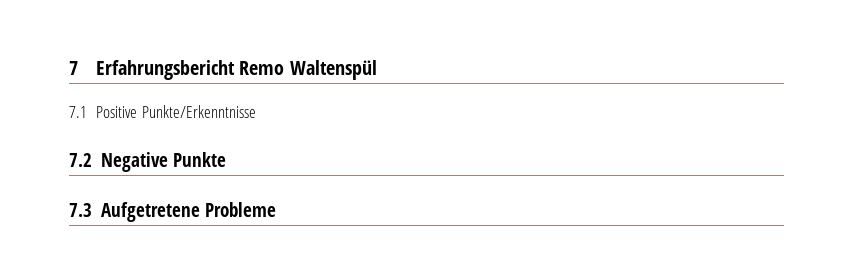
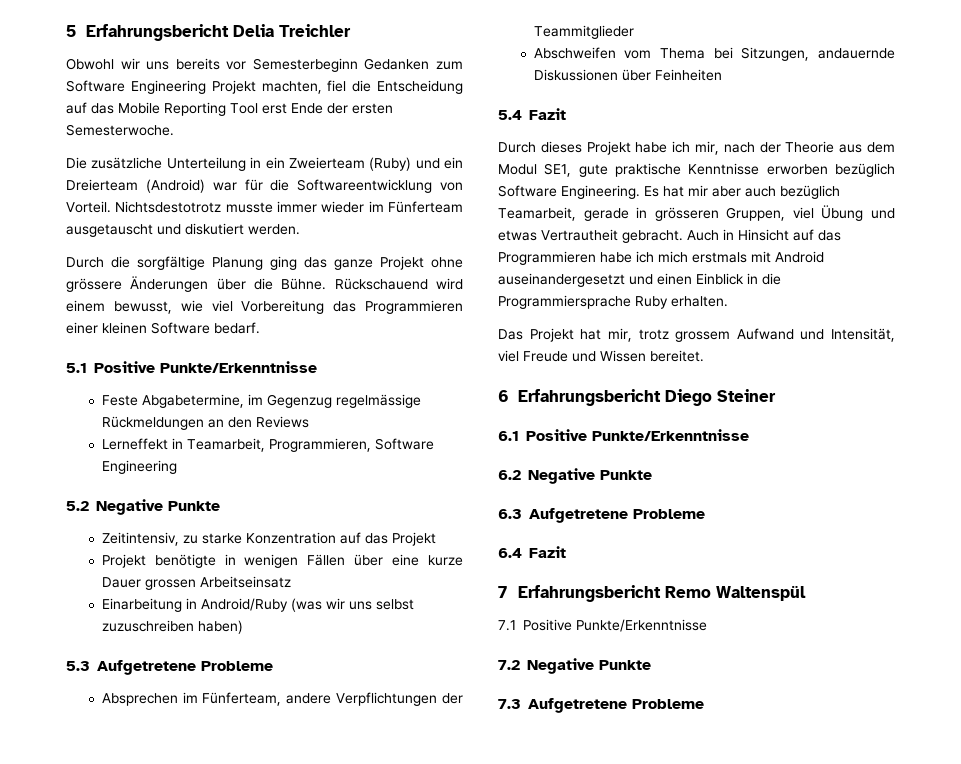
(69, 68) none -> [66,24,352,41] [66,58,463,72] [66,80,463,94] [66,102,393,116] [66,124,174,136] [66,157,463,171] [66,179,463,193] [66,201,463,213] [66,223,300,237] [66,256,463,270] [66,276,463,292] [66,300,463,314] [66,322,260,334] [66,361,317,373] [101,394,421,408] [101,416,309,430] [101,438,434,452] [101,460,177,474] [66,499,220,515] [101,532,436,546] [101,554,463,568] [101,576,291,590] [101,598,414,612] [101,620,243,634] [66,660,273,675] [101,692,463,706] [533,25,634,39] [533,47,895,61] [533,69,722,81] [498,108,566,120] [498,141,896,155] [498,163,895,177] [498,185,840,199] [498,205,895,221] [498,229,841,243] [498,251,824,265] [498,273,781,287] [498,295,728,309] [498,328,895,342] [498,350,704,362] [498,389,777,406] [498,429,749,441] [498,468,652,484] [498,508,705,523] [498,546,566,558] 5 Erfahrungsbericht Delia Treichler // Obwohl wir uns bereits vor Semesterbeginn Gedanken zum Software Engineering Projekt machten, fiel die Entscheidung auf das Mobile Reporting Tool erst Ende der ersten Semesterwoche. // Die zusätzliche Unterteilung in ein Zweierteam (Ruby) und ein Dreierteam (Android) war für die Softwareentwicklung von Vorteil. Nichtsdestotrotz musste immer wieder im Fünferteam ausgetauscht und diskutiert werden. // Durch die sorgfältige Planung ging das ganze Projekt ohne grössere Änderungen über die Bühne. Rückschauend wird einem bewusst, wie viel Vorbereitung das Programmieren einer kleinen Software bedarf. // 5.1 Positive Punkte/Erkenntnisse // Feste Abgabetermine, im Gegenzug regelmässige Rückmeldungen an den Reviews // Lerneffekt in Teamarbeit, Programmieren, Software Engineering // 5.2 Negative Punkte // Zeitintensiv, zu starke Konzentration auf das Projekt // Projekt benötigte in wenigen Fällen über eine kurze Dauer grossen Arbeitseinsatz // Einarbeitung in Android/Ruby (was wir uns selbst zuzuschreiben haben) // 5.3 Aufgetretene Probleme // Absprechen im Fünferteam, andere Verpflichtungen der Teammitglieder // Abschweifen vom Thema bei Sitzungen, andauernde Diskussionen über Feinheiten // 5.4 Fazit // Durch dieses Projekt habe ich mir, nach der Theorie aus dem Modul SE1, gute praktische Kenntnisse erworben bezüglich Software Engineering. Es hat mir aber auch bezüglich Teamarbeit, gerade in grösseren Gruppen, viel Übung und etwas Vertrautheit gebracht. Auch in Hinsicht auf das Programmieren habe ich mich erstmals mit Android auseinandergesetzt und einen Einblick in die Programmiersprache Ruby erhalten. // Das Projekt hat mir, trotz grossem Aufwand und Intensität, viel Freude und Wissen bereitet. // 6 Erfahrungsbericht Diego Steiner // 6.1 Positive Punkte/Erkenntnisse // 6.2 Negative Punkte // 6.3 Aufgetretene Probleme // 6.4 Fazit //

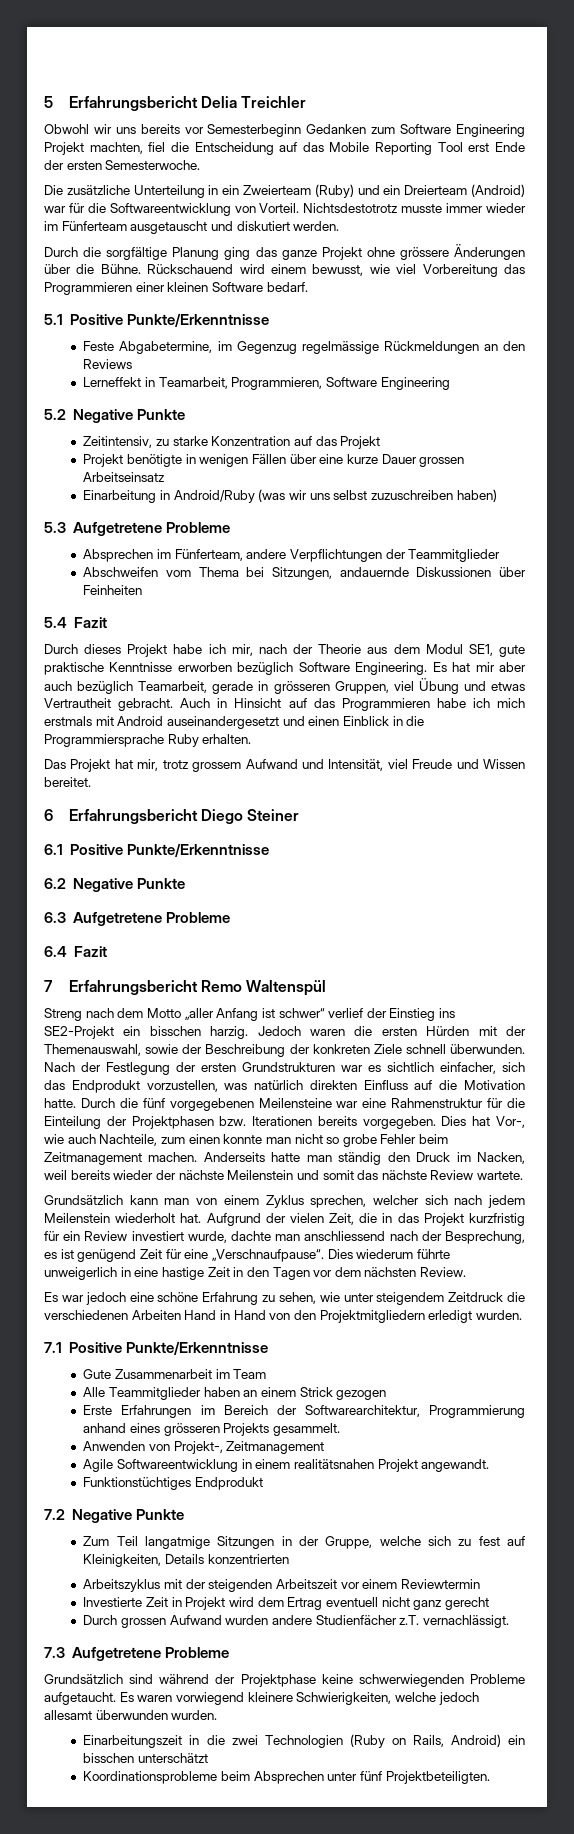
[498,619,707,632] [498,658,651,674] [498,698,704,713] 7.1 Positive Punkte/Erkenntnisse // 7.2 Negative Punkte // 7.3 Aufgetretene Probleme -> [44,1008,456,1021] [44,1026,526,1039] [44,1044,525,1057] [44,1062,525,1075] [44,1080,525,1093] [44,1098,525,1111] [44,1116,525,1129] [44,1134,449,1147] [44,1152,526,1165] [44,1170,524,1180] [44,1195,525,1208] [44,1213,525,1226] [44,1231,525,1244] [44,1249,450,1262] [44,1267,467,1280] [44,1292,525,1305] [44,1310,522,1323] [44,1341,268,1355] [83,1369,267,1379] [83,1387,387,1400] [83,1405,525,1418] [83,1423,340,1436] [83,1441,325,1454] [83,1459,490,1472] [83,1477,264,1490] [44,1509,184,1523] [83,1536,525,1549] [83,1554,289,1567] [83,1579,480,1592] [83,1597,489,1610] [83,1615,509,1628] [44,1647,229,1661] [44,1674,525,1687] [44,1692,479,1705] [44,1710,218,1720] [83,1734,525,1748] [83,1753,209,1763] [83,1771,490,1784] Streng nach dem Motto „aller Anfang ist schwer“ verlief der Einstieg ins SE2-Projekt ein bisschen harzig. Jedoch waren die ersten Hürden mit der Themenauswahl, sowie der Beschreibung der konkreten Ziele schnell überwunden. Nach der Festlegung der ersten Grundstrukturen war es sichtlich einfacher, sich das Endprodukt vorzustellen, was natürlich direkten Einfluss auf die Motivation hatte. Durch die fünf vorgegebenen Meilensteine war eine Rahmenstruktur für die Einteilung der Projektphasen bzw. Iterationen bereits vorgegeben. Dies hat Vor-, wie auch Nachteile, zum einen konnte man nicht so grobe Fehler beim Zeitmanagement machen. Anderseits hatte man ständig den Druck im Nacken, weil bereits wieder der nächste Meilenstein und somit das nächste Review wartete. // Grundsätzlich kann man von einem Zyklus sprechen, welcher sich nach jedem Meilenstein wiederholt hat. Aufgrund der vielen Zeit, die in das Projekt kurzfristig für ein Review investiert wurde, dachte man anschliessend nach der Besprechung, es ist genügend Zeit für eine „Verschnaufpause“. Dies wiederum führte unweigerlich in eine hastige Zeit in den Tagen vor dem nächsten Review. // Es war jedoch eine schöne Erfahrung zu sehen, wie unter steigendem Zeitdruck die verschiedenen Arbeiten Hand in Hand von den Projektmitgliedern erledigt wurden. // 7.1 Positive Punkte/Erkenntnisse // Gute Zusammenarbeit im Team // Alle Teammitglieder haben an einem Strick gezogen // Erste Erfahrungen im Bereich der Softwarearchitektur, Programmierung anhand eines grösseren Projekts gesammelt. // Anwenden von Projekt-, Zeitmanagement // Agile Softwareentwicklung in einem realitätsnahen Projekt angewandt. // Funktionstüchtiges Endprodukt // 7.2 Negative Punkte // Zum Teil langatmige Sitzungen in der Gruppe, welche sich zu fest auf Kleinigkeiten, Details konzentrierten // Arbeitszyklus mit der steigenden Arbeitszeit vor einem Reviewtermin // Investierte Zeit in Projekt wird dem Ertrag eventuell nicht ganz gerecht // Durch grossen Aufwand wurden andere Studienfächer z.T. vernachlässigt. // 7.3 Aufgetretene Probleme // Grundsätzlich sind während der Projektphase keine schwerwiegenden Probleme aufgetaucht. Es waren vorwiegend kleinere Schwierigkeiten, welche jedoch allesamt überwunden wurden. // Einarbeitungszeit in die zwei Technologien (Ruby on Rails, Android) ein bisschen unterschätzt // Koordinationsprobleme beim Absprechen unter fünf Projektbeteiligten.

